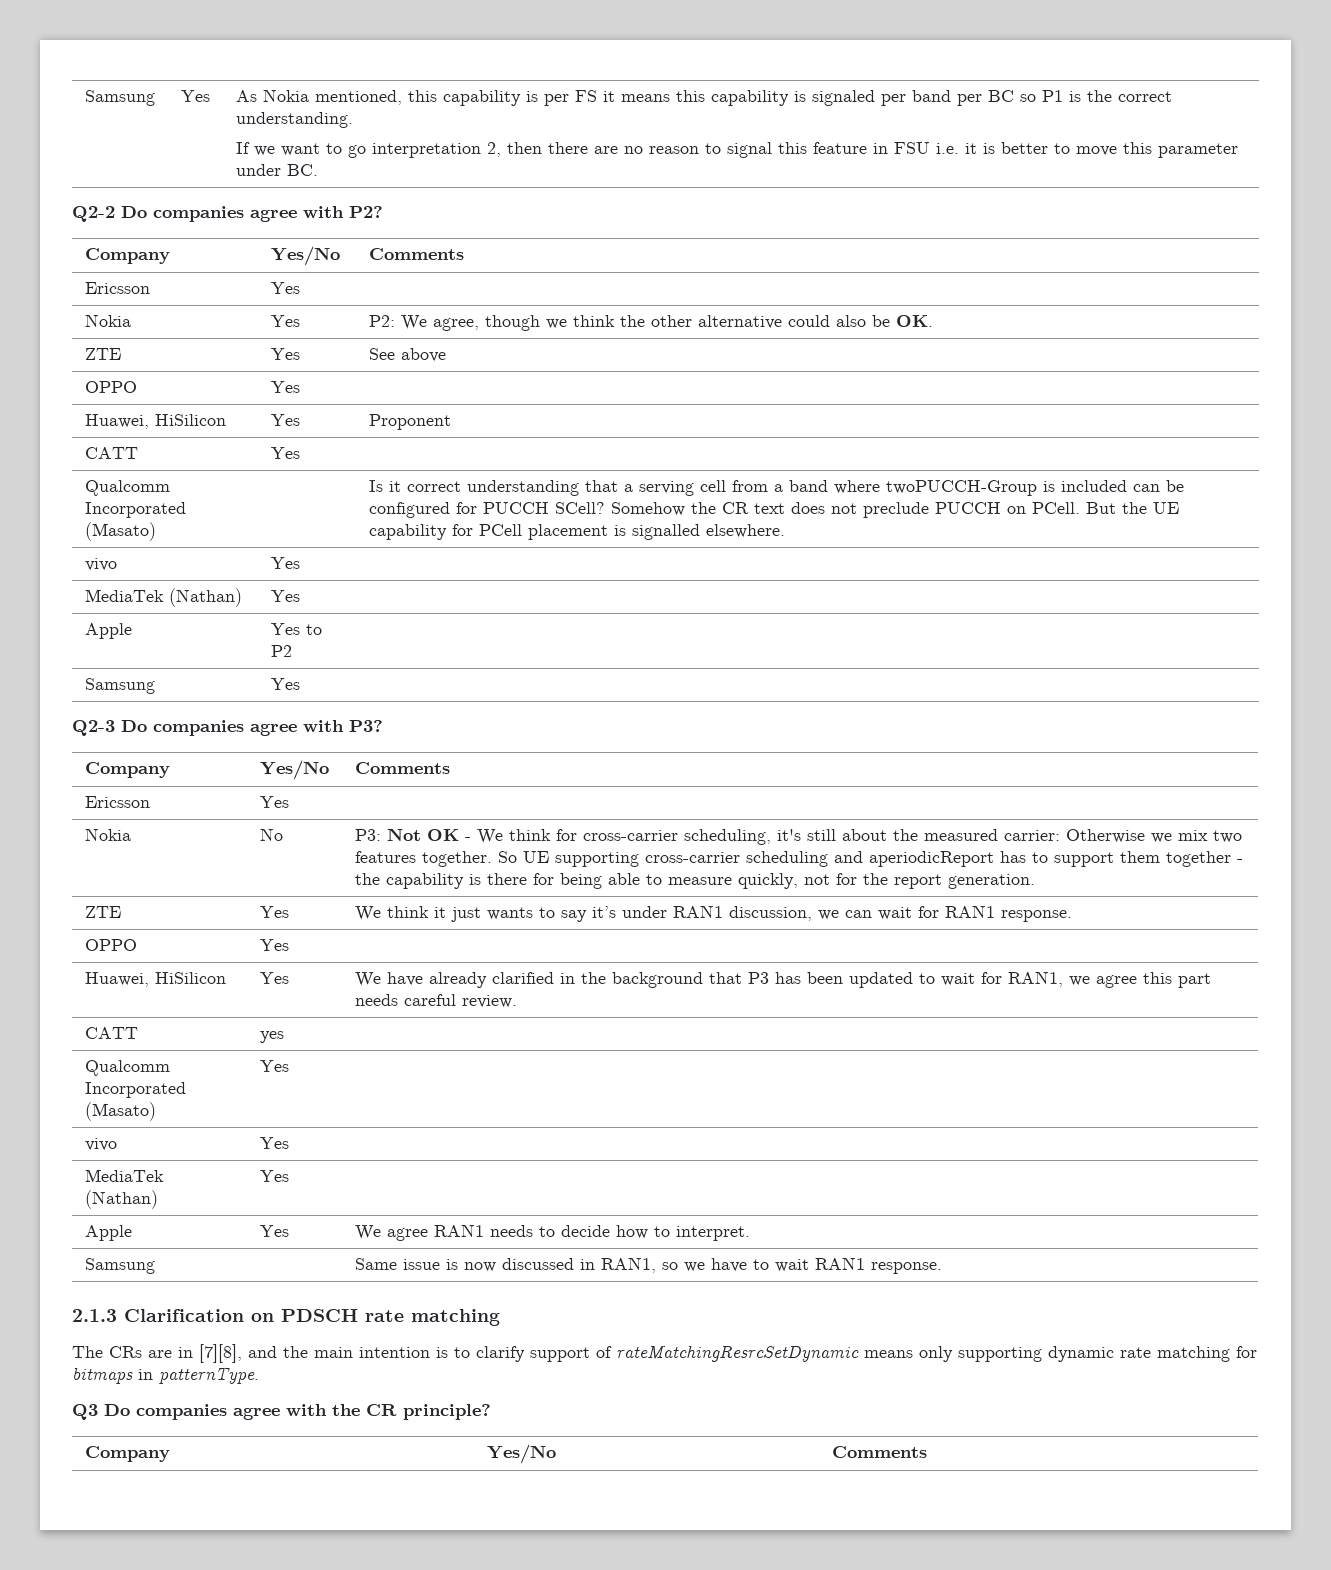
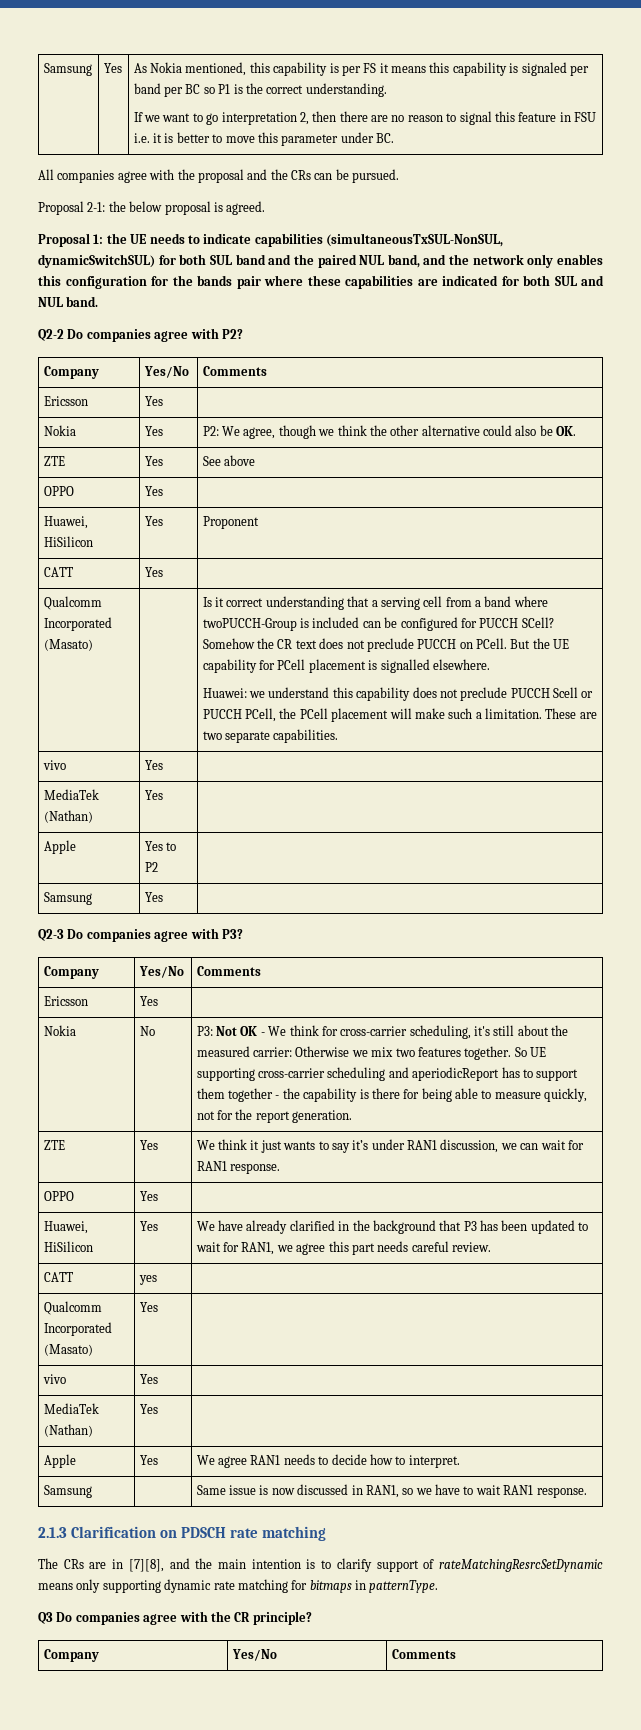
(318, 170) none -> [38,169,400,183] [38,201,266,215] [38,233,503,247] [38,254,604,268] [38,275,604,289] [38,296,99,307] // All companies agree with the proposal and the CRs can be pursued. // Proposal 2-1: the below proposal is agreed. // Proposal 1: the UE needs to indicate capabilities (simultaneousTxSUL-NonSUL, dynamicSwitchSUL) for both SUL band and the paired NUL band, and the network only enables this configuration for the bands pair where these capabilities are indicated for both SUL and NUL band.
(785, 531) none -> [202,687,594,701] [202,708,597,722] [202,729,339,743] // Huawei: we understand this capability does not preclude PUCCH Scell or PUCCH PCell, the PCell placement will make such a limitation. These are two separate capabilities.

